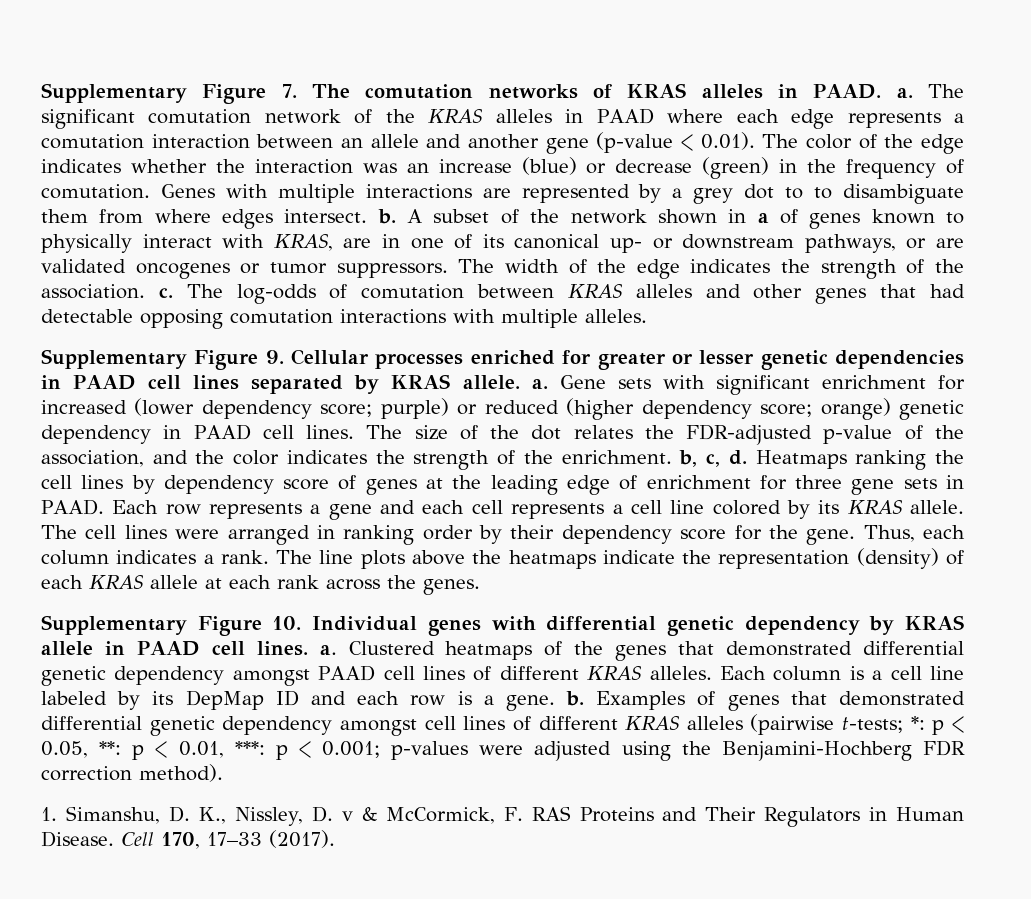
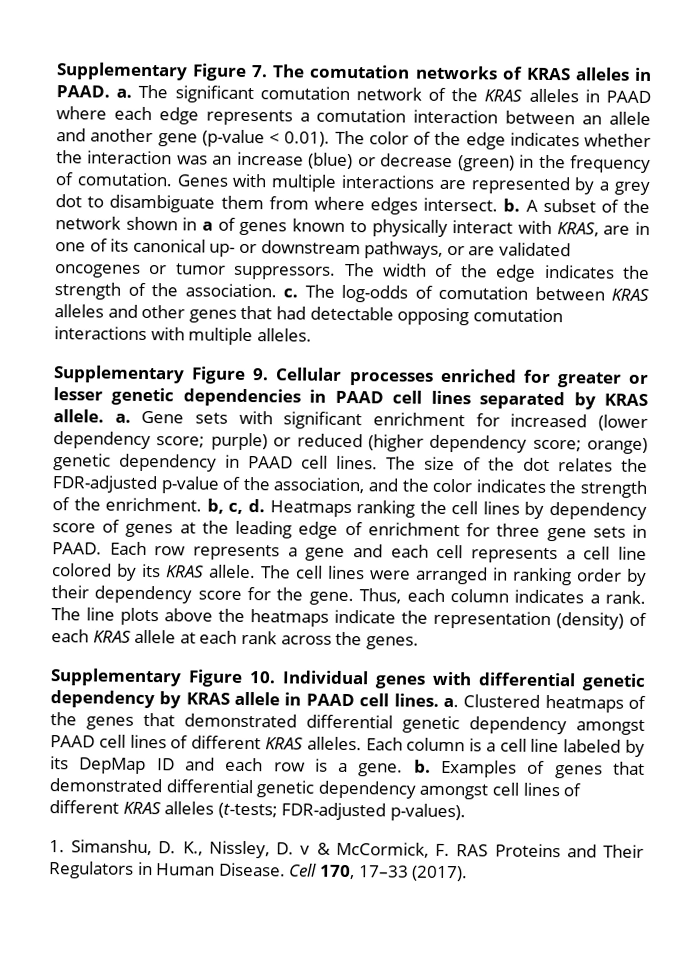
[814,187,833,199] to -> (105, 202) none
[750,714,964,735] [41,740,965,761] [41,764,223,782] (pairwise t-tests; *: p < 0.05, **: p < 0.01, ***: p < 0.001; p-values were adjusted using the Benjamini-Hochberg FDR correction method). -> [217,802,466,822] (t-tests; FDR-adjusted p-values).

